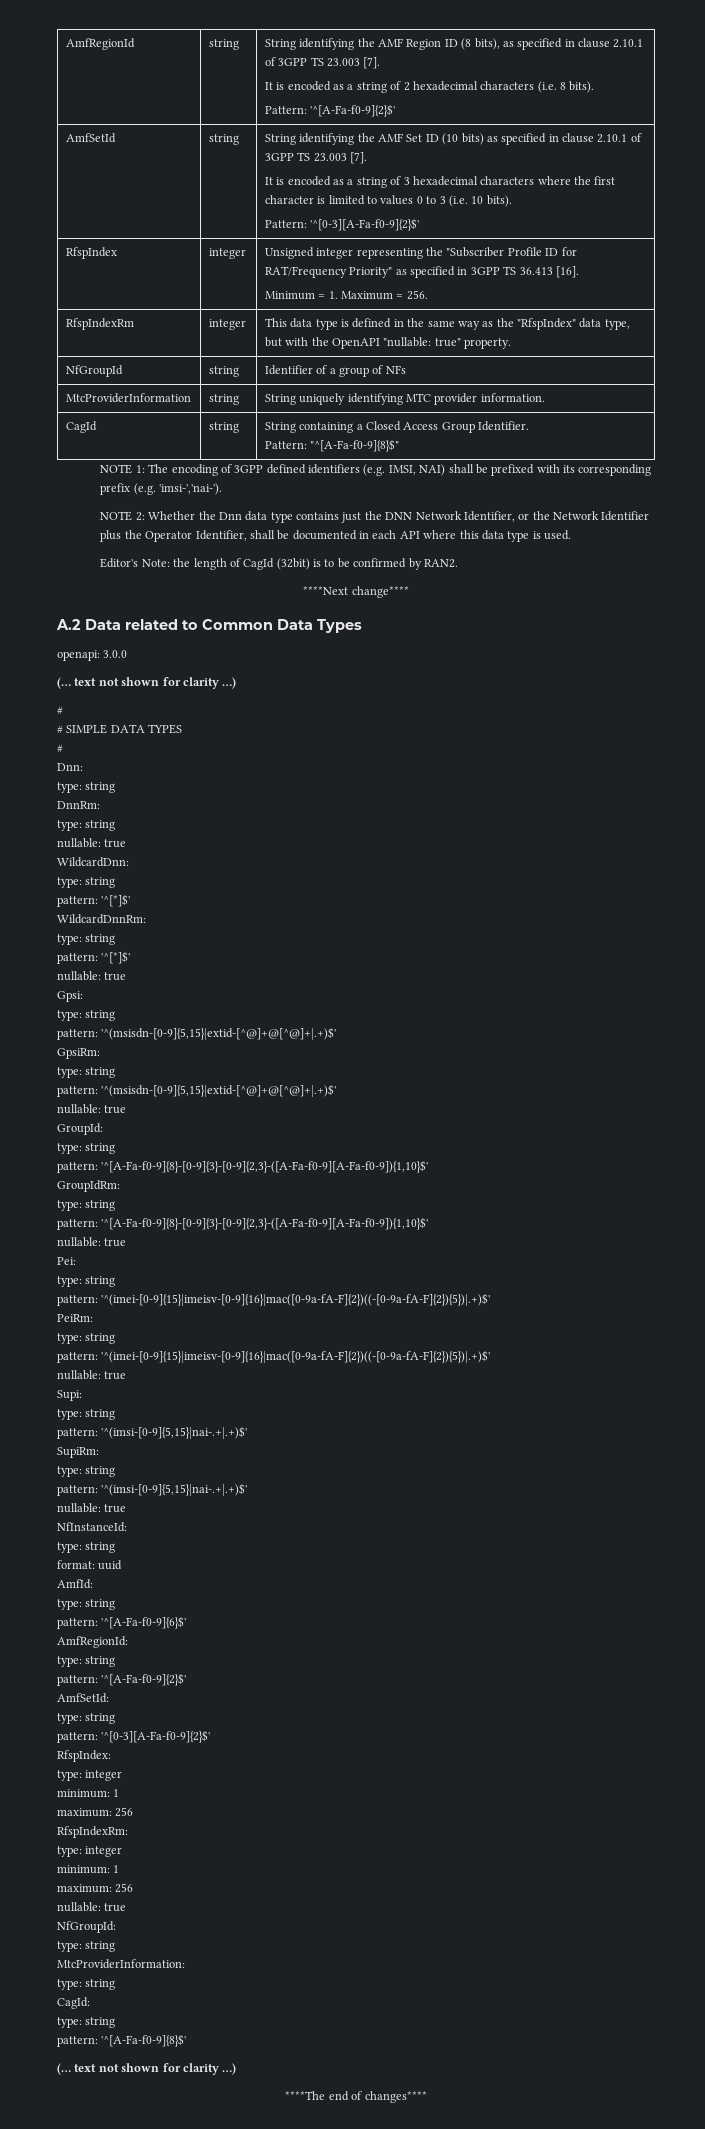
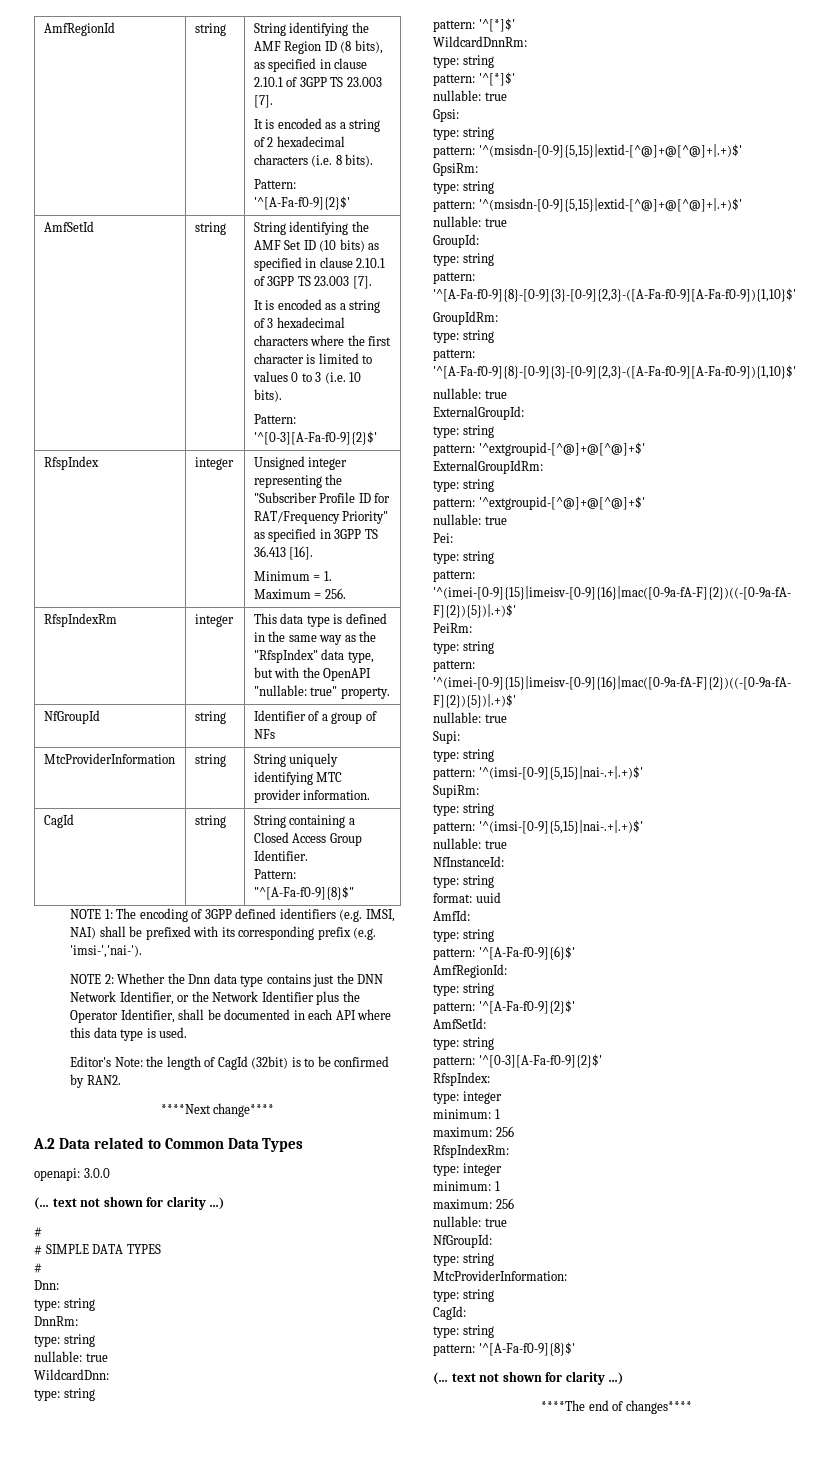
(127, 1242) none -> [433,406,524,420] [433,425,494,438] [433,442,645,456] [433,460,543,474] [433,479,494,492] [433,496,645,510] [433,514,507,525] // ExternalGroupId: // type: string // pattern: '^extgroupid-[^@]+@[^@]+$' // ExternalGroupIdRm: // type: string // pattern: '^extgroupid-[^@]+@[^@]+$' // nullable: true

